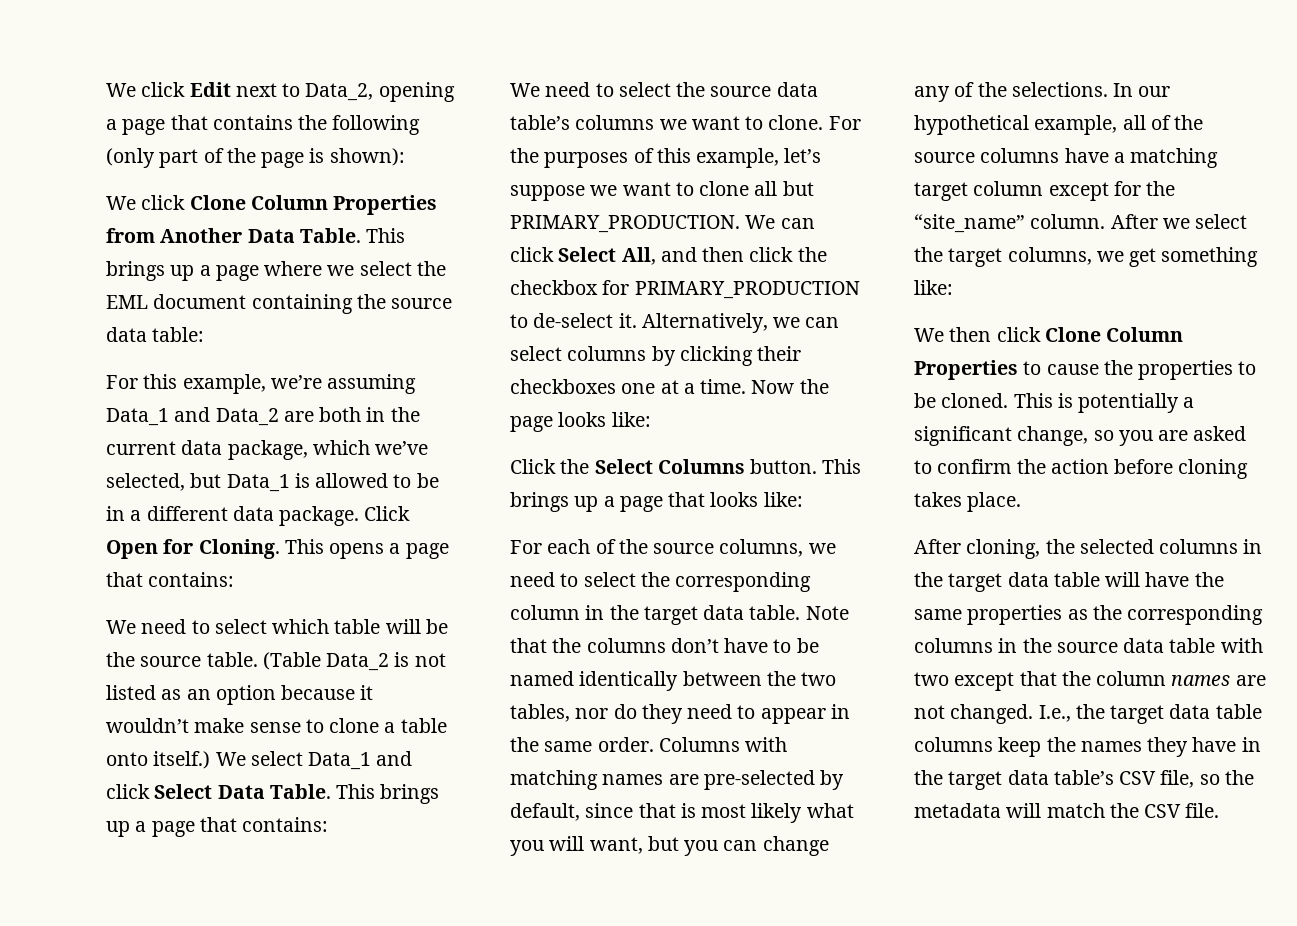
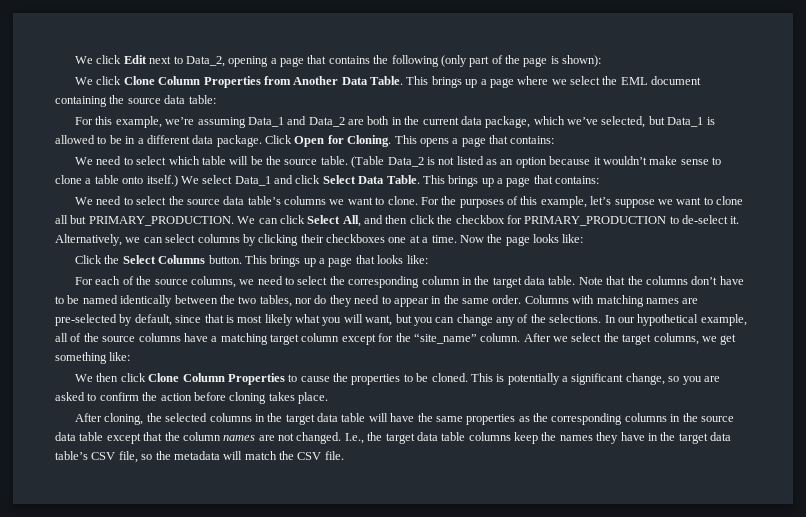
[1220,638,1263,653] [914,672,949,686] with two -> (104, 436) none

